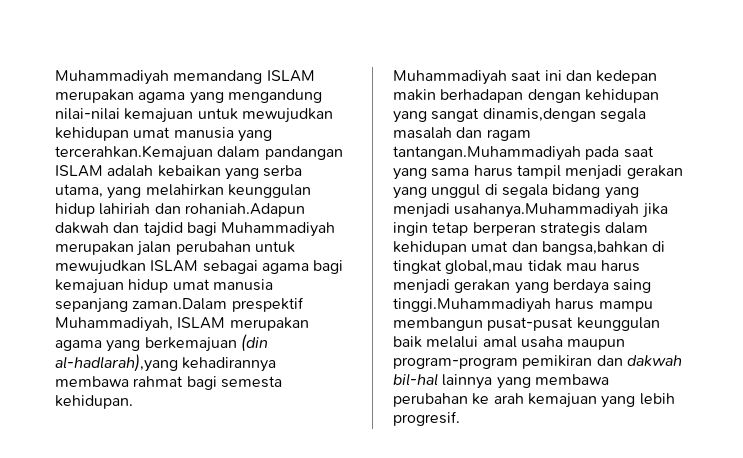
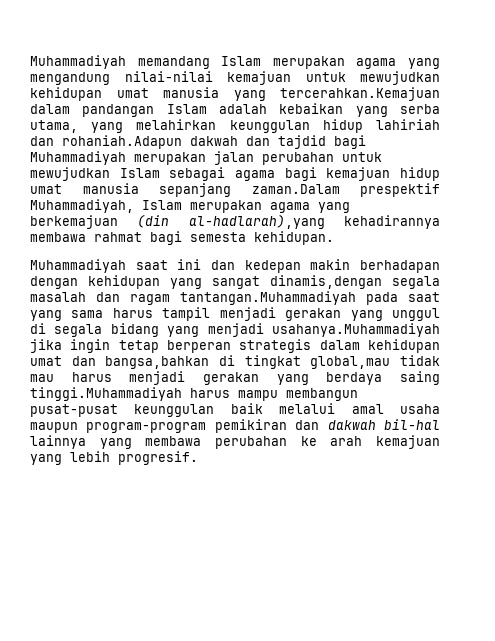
[266,70,315,82] ISLAM -> [221,56,262,66] Islam
[55,165,103,177] ISLAM -> [166,104,207,114] Islam
[150,260,199,272] ISLAM -> [119,168,160,178] Islam
[177,317,226,329] ISLAM -> [142,200,182,210] Islam

